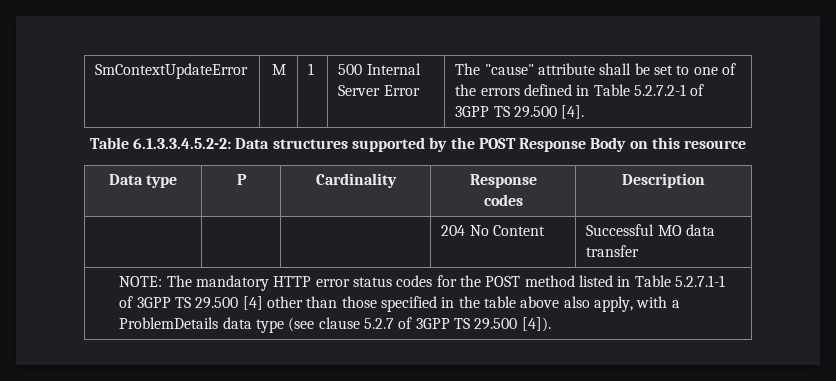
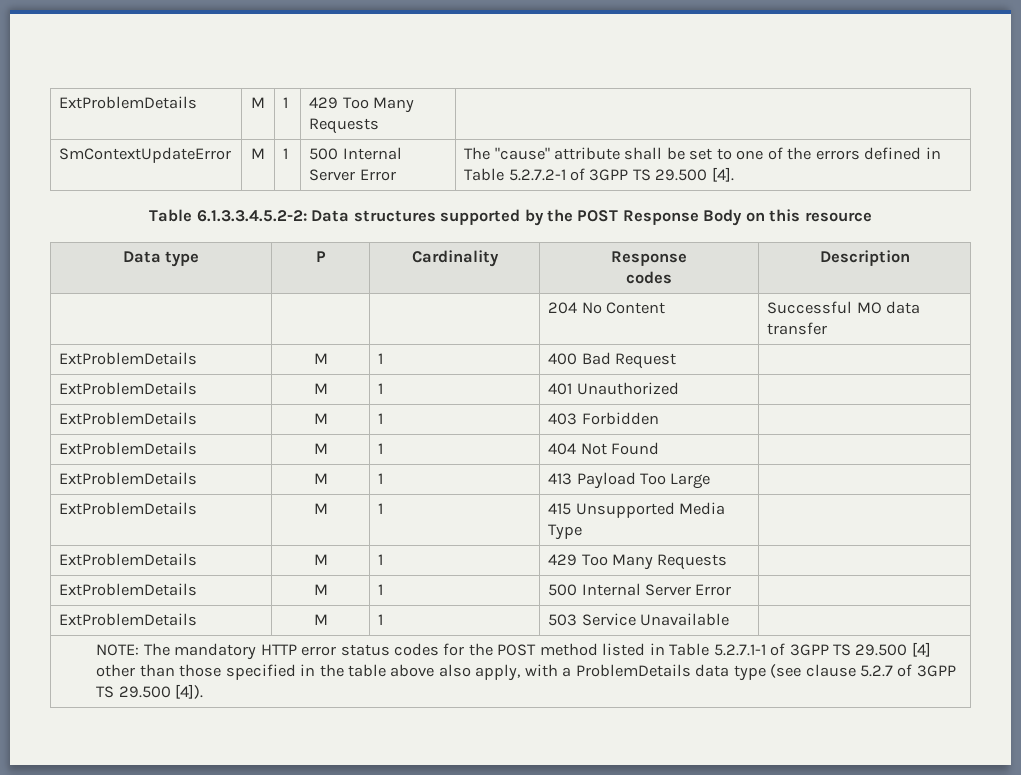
(95, 71) none -> [59,96,198,109] [251,97,265,108] [283,97,289,108] [309,97,415,113] [309,118,380,134] ExtProblemDetails | M | 1 | 429 Too Many Requests | //
(640, 251) none -> [59,352,198,365] [313,353,328,364] [378,353,384,364] [548,352,677,369] [59,382,198,395] [313,383,328,394] [378,383,384,394] [548,382,679,395] [59,412,198,425] [313,413,328,424] [378,413,384,424] [548,412,659,425] [59,442,198,455] [313,443,328,454] [378,443,384,454] [548,442,660,455] [59,472,198,485] [313,473,328,484] [378,473,384,484] [548,472,711,489] [59,502,198,515] [313,503,328,514] [378,503,384,514] [548,502,726,518] [548,524,583,540] [59,553,198,566] [313,554,328,565] [378,554,384,565] [548,554,728,570] [59,583,198,596] [313,584,328,595] [378,584,384,595] [548,583,732,596] [59,613,198,626] [313,614,328,625] [378,614,384,625] [548,613,730,626] // ExtProblemDetails | M | 1 | 400 Bad Request | // ExtProblemDetails | M | 1 | 401 Unauthorized | // ExtProblemDetails | M | 1 | 403 Forbidden | // ExtProblemDetails | M | 1 | 404 Not Found | // ExtProblemDetails | M | 1 | 413 Payload Too Large | // ExtProblemDetails | M | 1 | 415 Unsupported Media Type | // ExtProblemDetails | M | 1 | 429 Too Many Requests | // ExtProblemDetails | M | 1 | 500 Internal Server Error | // ExtProblemDetails | M | 1 | 503 Service Unavailable |

